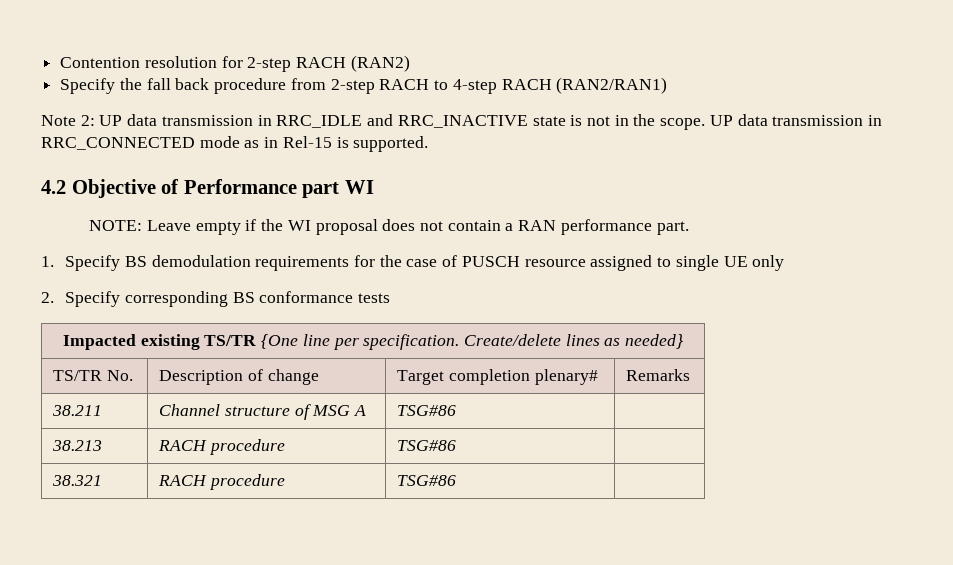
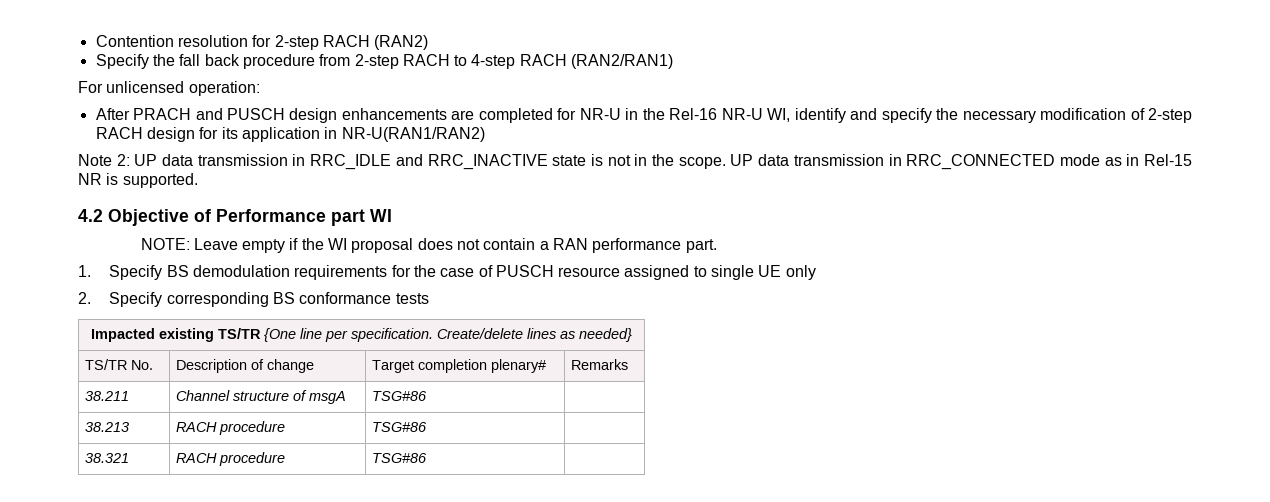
(668, 85) none -> [78,81,260,96] [95,108,1193,123] [95,127,485,142] // For unlicensed operation: // After PRACH and PUSCH design enhancements are completed for NR-U in the Rel-16 NR-U WI, identify and specify the necessary modification of 2-step RACH design for its application in NR-U(RAN1/RAN2)
(332, 142) none -> [78,173,102,185] NR
[312,405,367,416] MSG A -> [308,391,346,404] msgA

